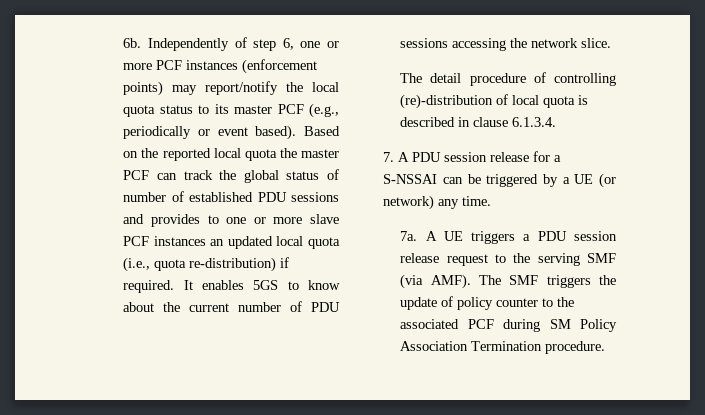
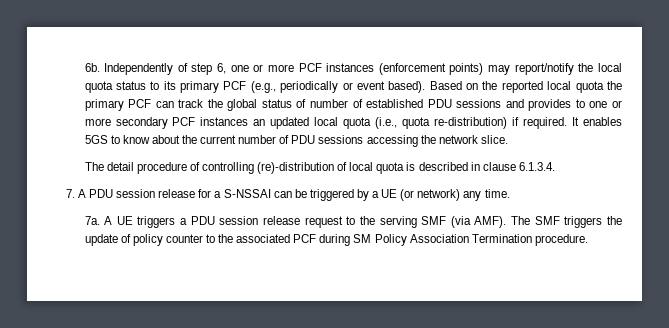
[234,105,273,114] master -> [180,81,220,93] primary
[301,149,340,158] master -> [84,99,124,111] primary
[310,214,340,224] slave -> [115,117,168,129] secondary

